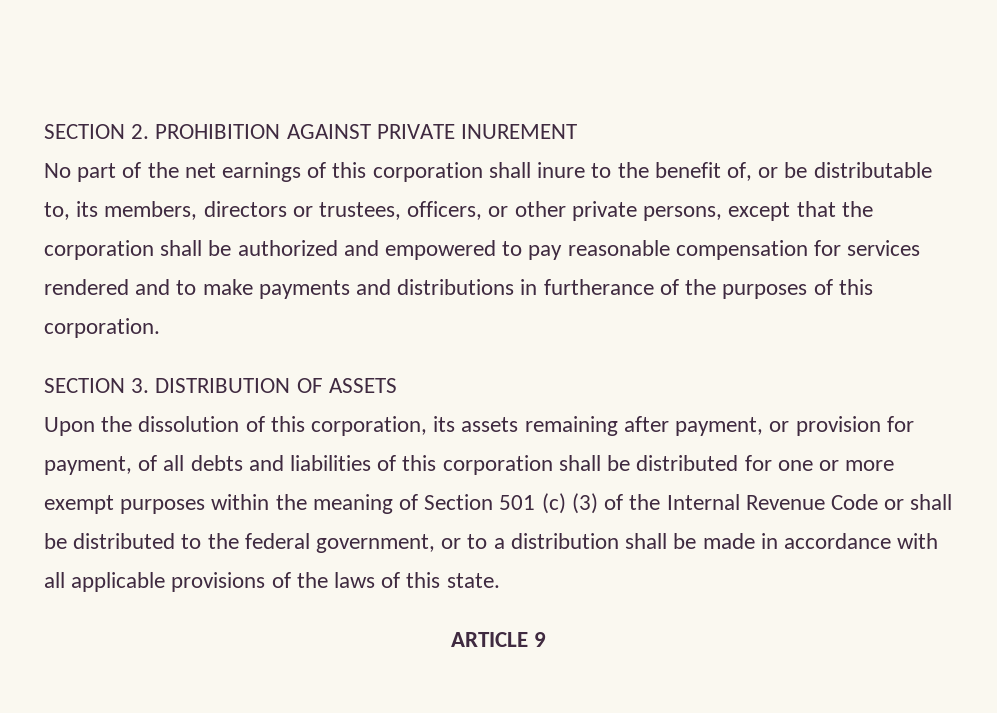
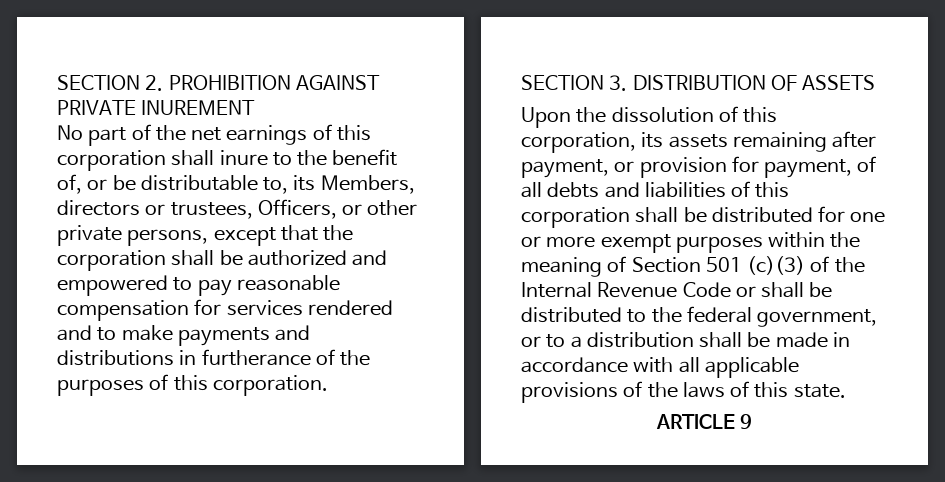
[104,201,198,220] members, -> [320,175,415,194] Members,
[407,201,483,220] officers, -> [257,199,337,219] Officers,
[541,493,598,514] (c) (3) -> [747,256,806,275] (c)(3)

